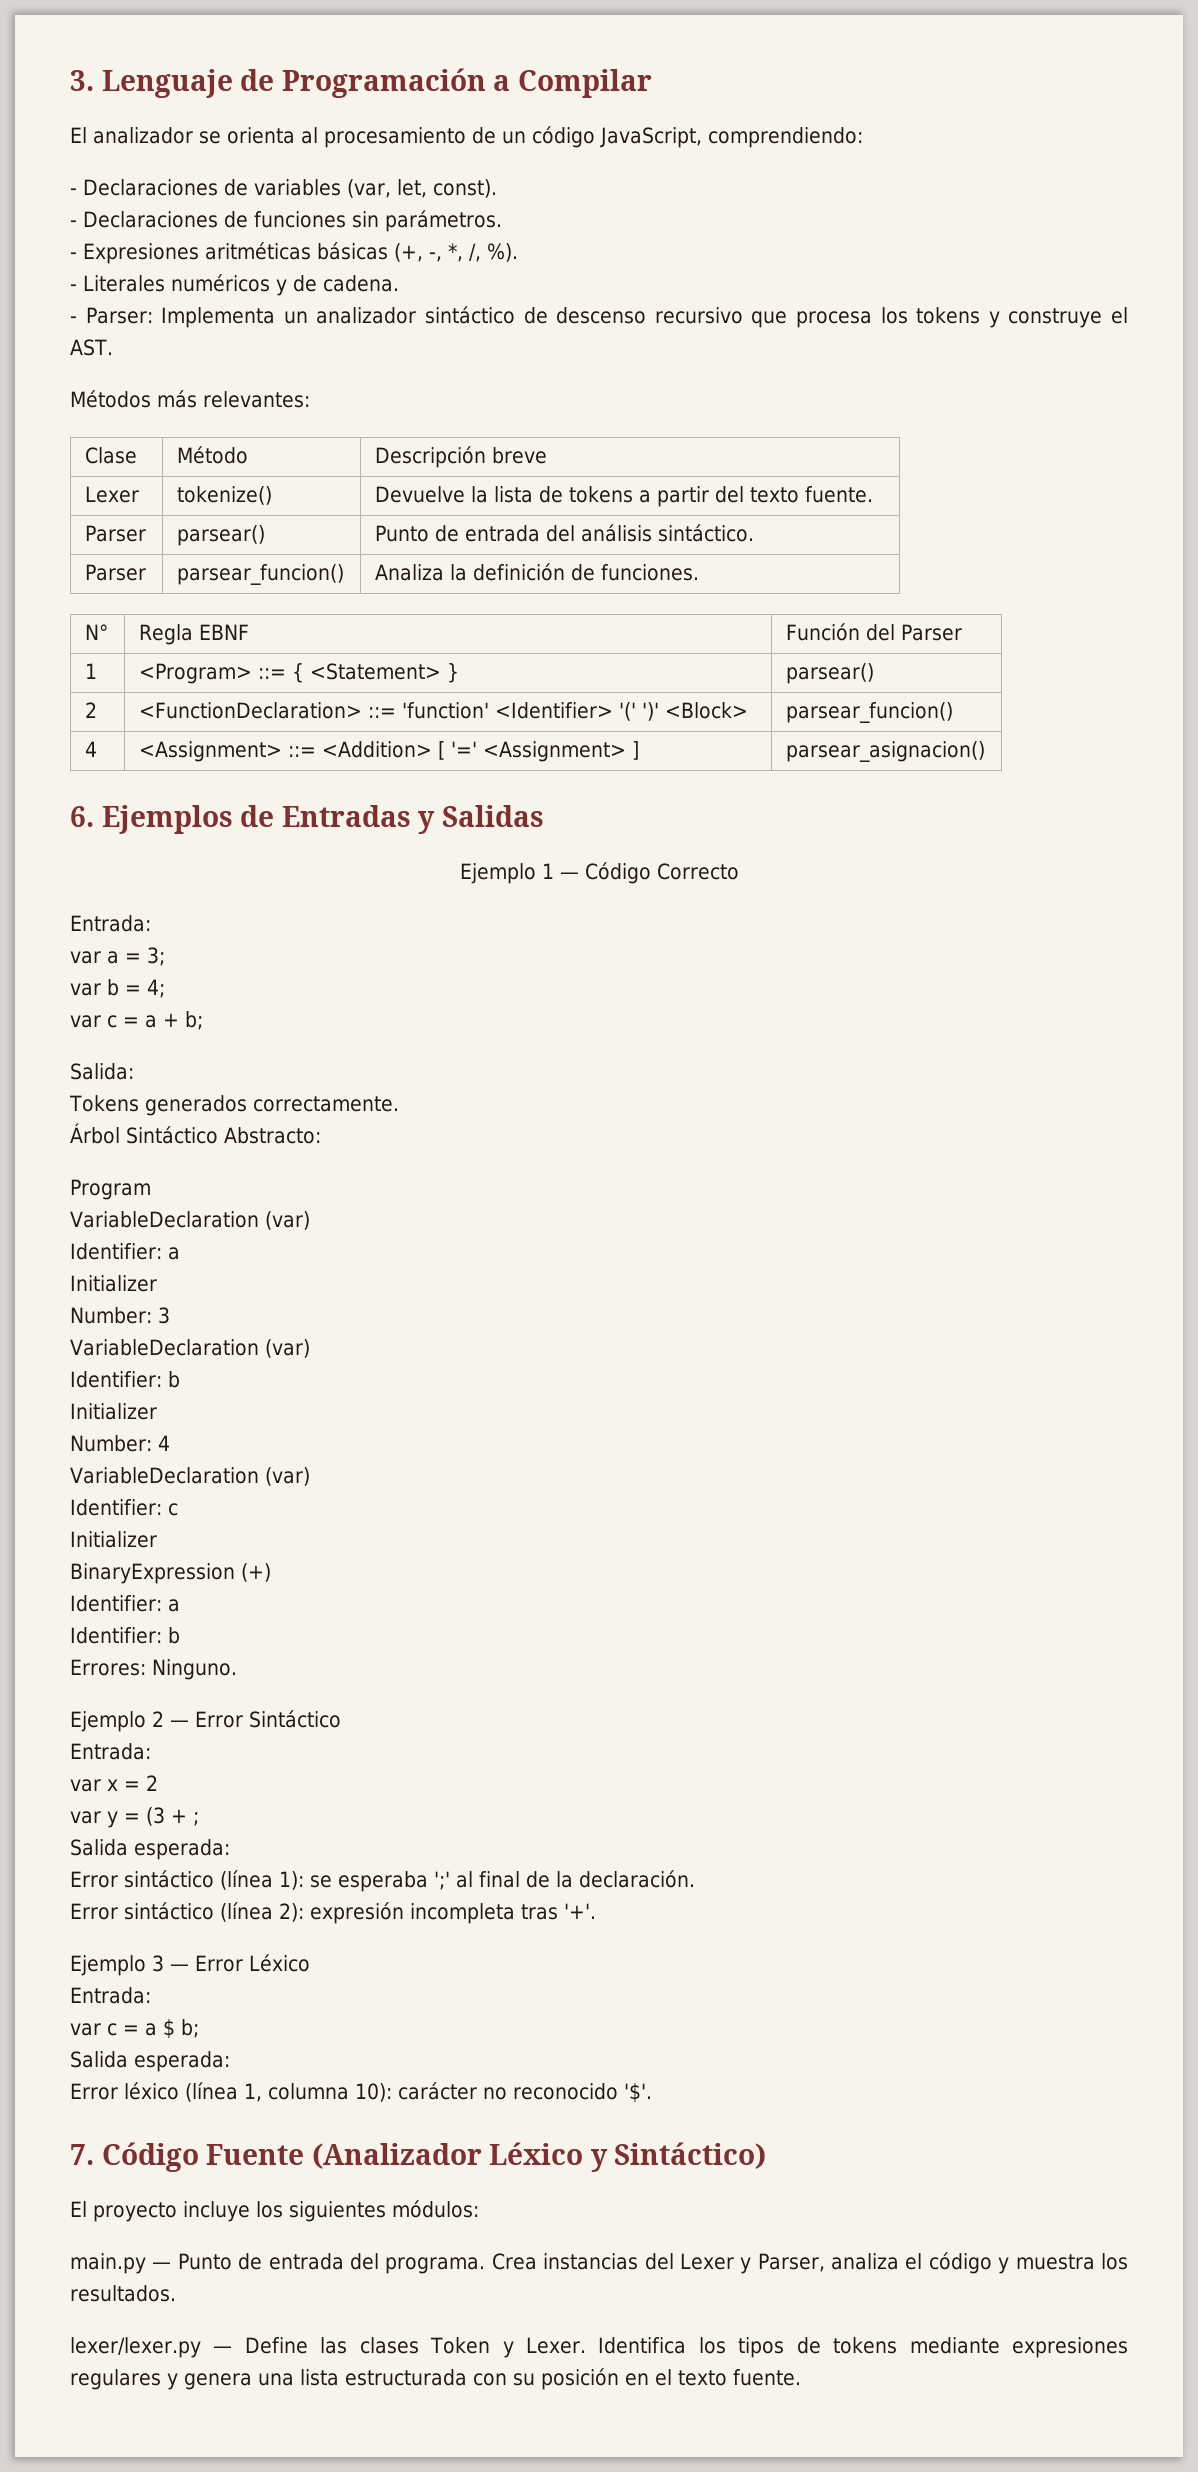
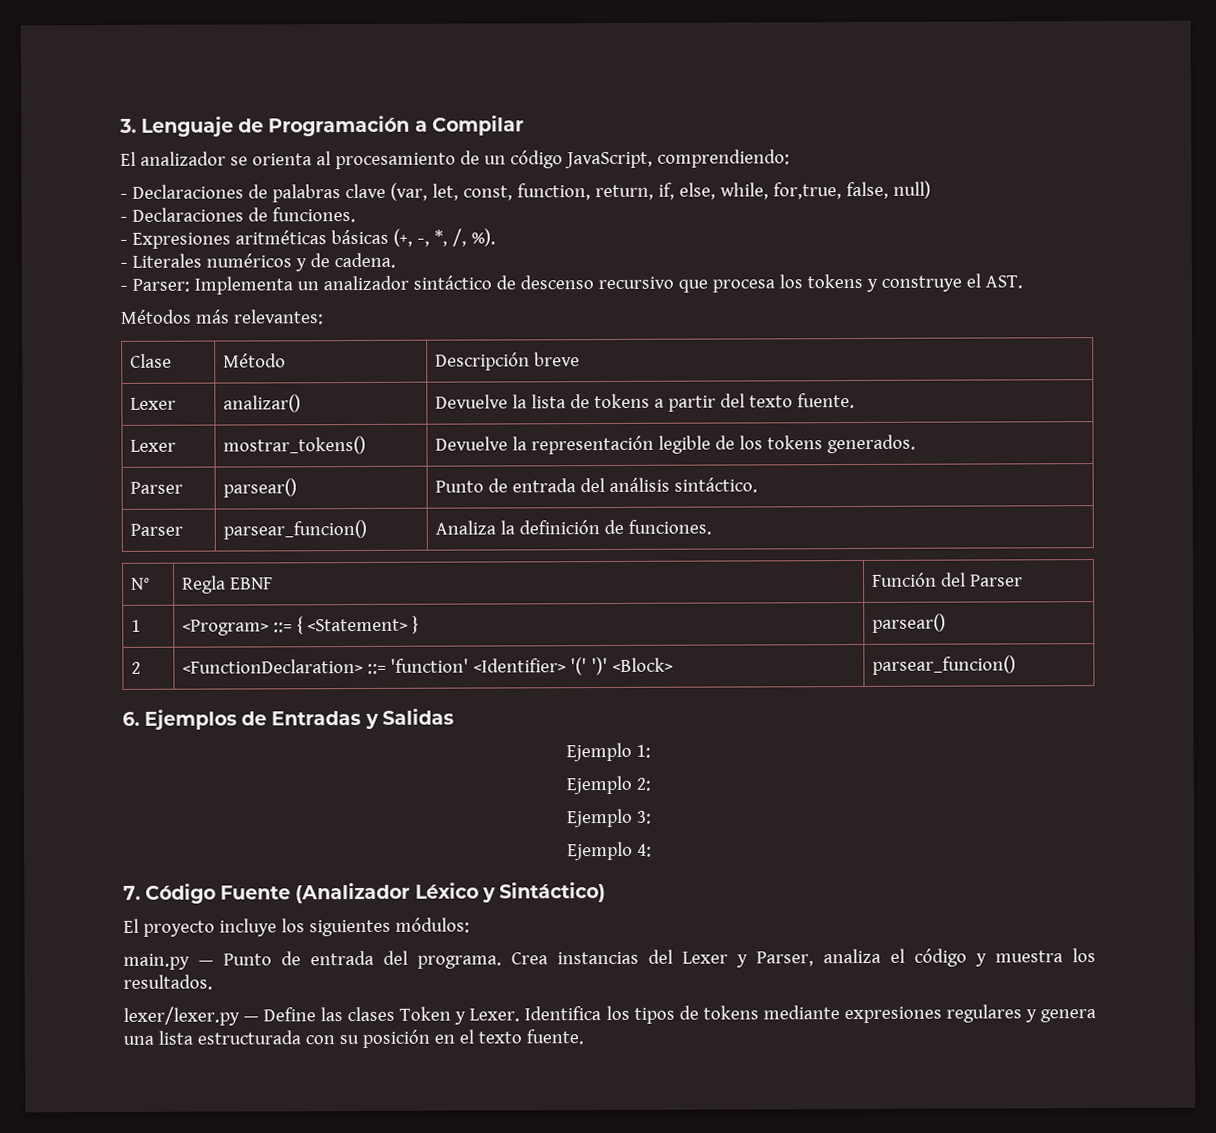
[254,179,497,198] [70,210,502,232] variables (var, let, const). // - Declaraciones de funciones sin parámetros. -> [271,180,931,203] [120,207,356,223] palabras clave (var, let, const, function, return, if, else, while, for,true, false, null) // - Declaraciones de funciones.
[177,486,273,505] tokenize() -> [223,394,302,413] analizar()
(874, 494) none -> [130,439,177,452] [223,435,367,455] [435,434,917,455] // Lexer | mostrar_tokens() | Devuelve la representación legible de los tokens generados.
[85,741,98,757] [139,741,640,762] [786,741,986,762] // 4 | <Assignment> ::= <Addition> [ '=' <Assignment> ] | parsear_asignacion() -> (1017, 665) none
[541,862,739,884] [70,915,151,932] [70,947,165,966] [70,979,165,998] [70,1011,203,1030] [70,1063,134,1080] [69,1095,399,1116] [70,1123,321,1144] [70,1179,151,1200] [70,1211,310,1230] [70,1243,180,1260] [70,1275,157,1292] [70,1307,170,1324] [70,1339,310,1358] [70,1371,180,1388] [70,1403,157,1420] [70,1435,170,1452] [70,1467,310,1486] [70,1499,178,1516] [70,1531,157,1548] [70,1563,271,1584] [70,1595,180,1612] [70,1627,180,1644] [70,1659,237,1680] [70,1710,341,1732] [70,1743,151,1760] [70,1775,158,1792] [70,1807,199,1828] [70,1839,230,1860] [70,1870,695,1892] [70,1902,596,1924] [70,1954,310,1976] [70,1987,151,2004] [70,2019,199,2039] [70,2051,230,2072] [70,2082,652,2103] 1 — Código Correcto // Entrada: // var a = 3; // var b = 4; // var c = a + b; // Salida: // Tokens generados correctamente. // Árbol Sintáctico Abstracto: // Program // VariableDeclaration (var) // Identifier: a // Initializer // Number: 3 // VariableDeclaration (var) // Identifier: b // Initializer // Number: 4 // VariableDeclaration (var) // Identifier: c // Initializer // BinaryExpression (+) // Identifier: a // Identifier: b // Errores: Ninguno. // Ejemplo 2 — Error Sintáctico // Entrada: // var x = 2 // var y = (3 + ; // Salida esperada: // Error sintáctico (línea 1): se esperaba ';' al final de la declaración. // Error sintáctico (línea 2): expresión incompleta tras '+'. // Ejemplo 3 — Error Léxico // Entrada: // var c = a $ b; // Salida esperada: // Error léxico (línea 1, columna 10): carácter no reconocido '$'. -> [635,744,651,758] [566,775,651,795] [566,808,652,828] [567,841,652,861] 1: // Ejemplo 2: // Ejemplo 3: // Ejemplo 4:

